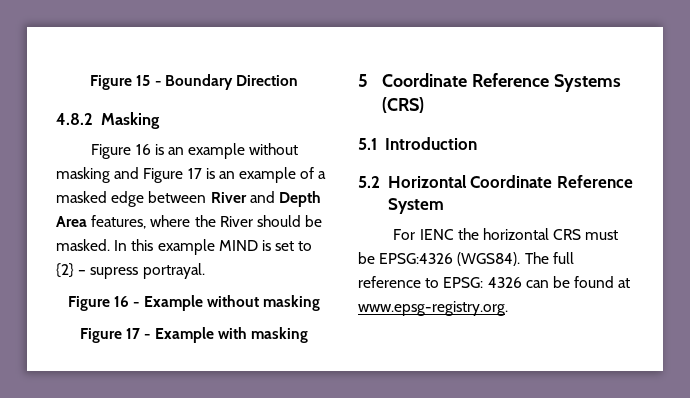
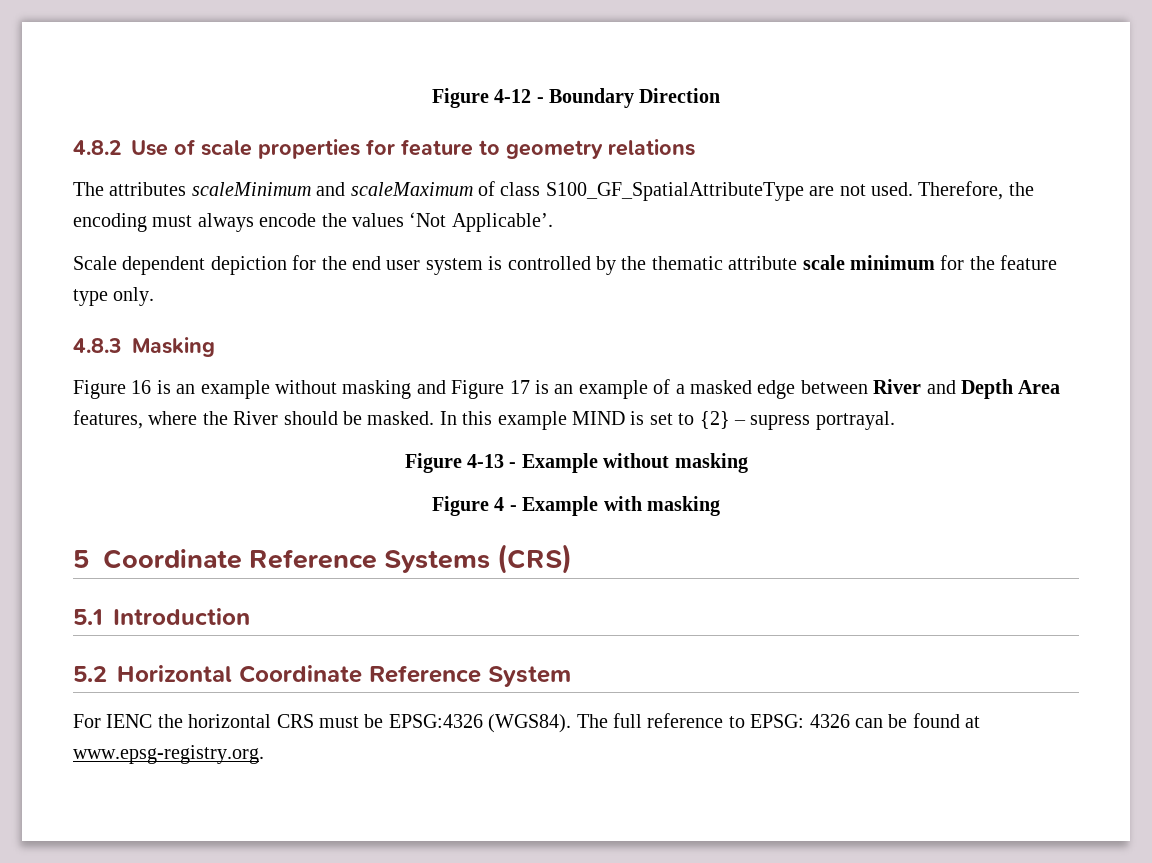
[90,75,151,90] Figure 15 -> [431,88,532,108] Figure 4-12
(93, 119) none -> [131,139,695,159] [73,181,1034,201] [73,212,553,232] [73,255,1058,275] [73,287,155,306] [73,338,122,353] Use of scale properties for feature to geometry relations // The attributes scaleMinimum and scaleMaximum of class S100_GF_SpatialAttributeType are not used. Therefore, the encoding must always encode the values ‘Not Applicable’. // Scale dependent depiction for the end user system is controlled by the thematic attribute scale minimum for the feature type only. // 4.8.3
[114,296,130,307] 16 -> [466,454,504,468] 4-13
[126,328,141,339] 17 -> [494,497,505,511] 4

